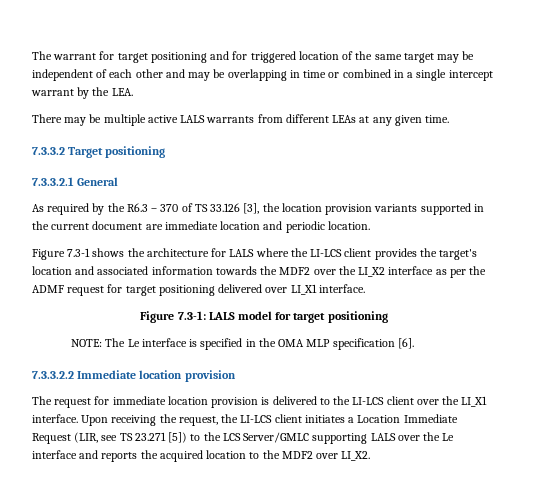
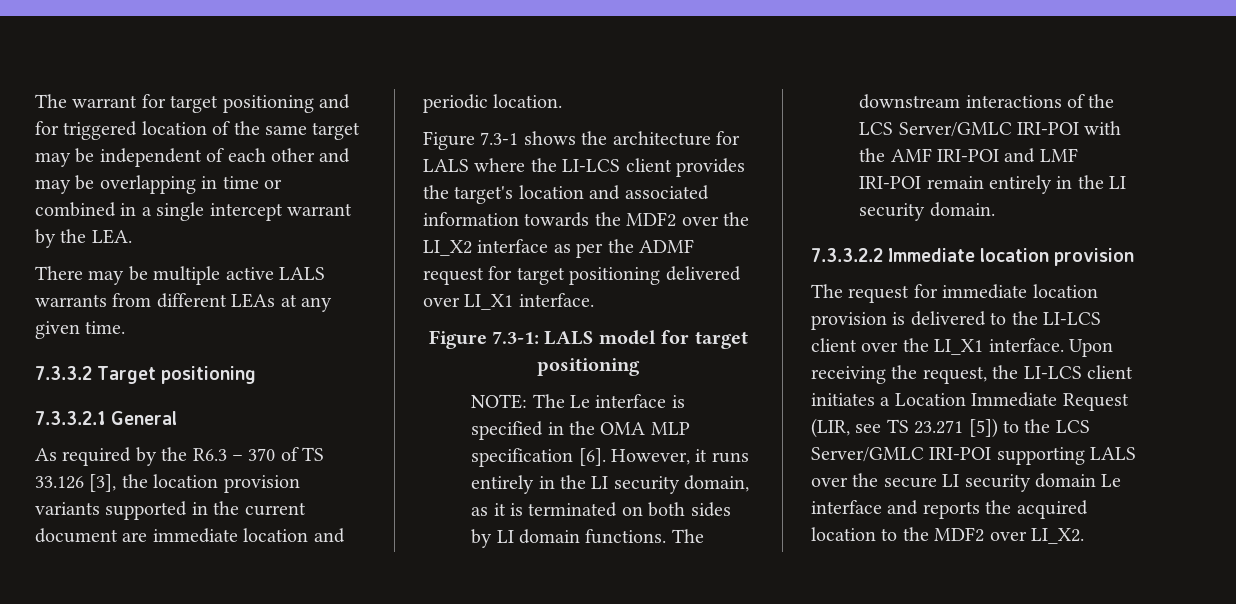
(414, 343) none -> [611,449,749,465] [471,475,750,494] [471,502,731,517] [471,529,704,548] [859,94,1115,109] [859,121,1122,137] [859,148,1078,163] [859,175,1127,194] [859,202,995,221] However, it runs entirely in the LI security domain, as it is terminated on both sides by LI domain functions. The downstream interactions of the LCS Server/GMLC IRI-POI with the AMF IRI-POI and LMF IRI-POI remain entirely in the LI security domain.
(310, 437) none -> [929,447,992,460] IRI-POI
(441, 436) none -> [883,473,1096,492] secure LI security domain

